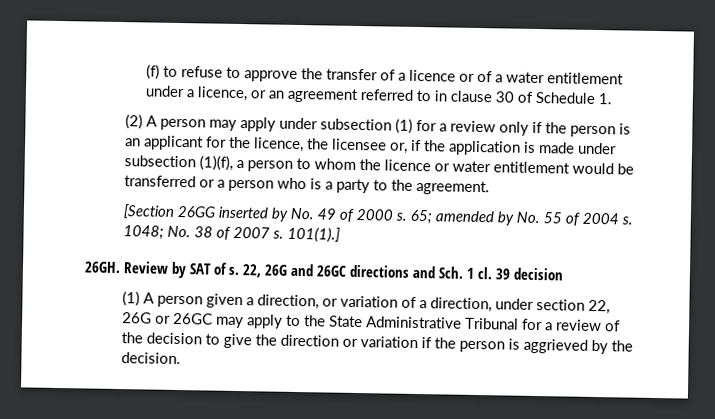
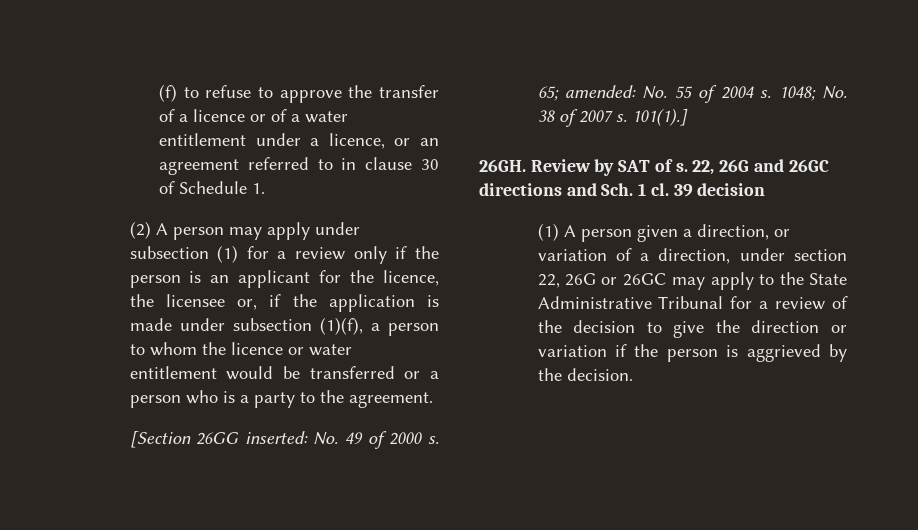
[218,206,290,222] inserted by -> [244,431,308,444] inserted:
[435,210,515,226] amended by -> [565,85,637,98] amended:

